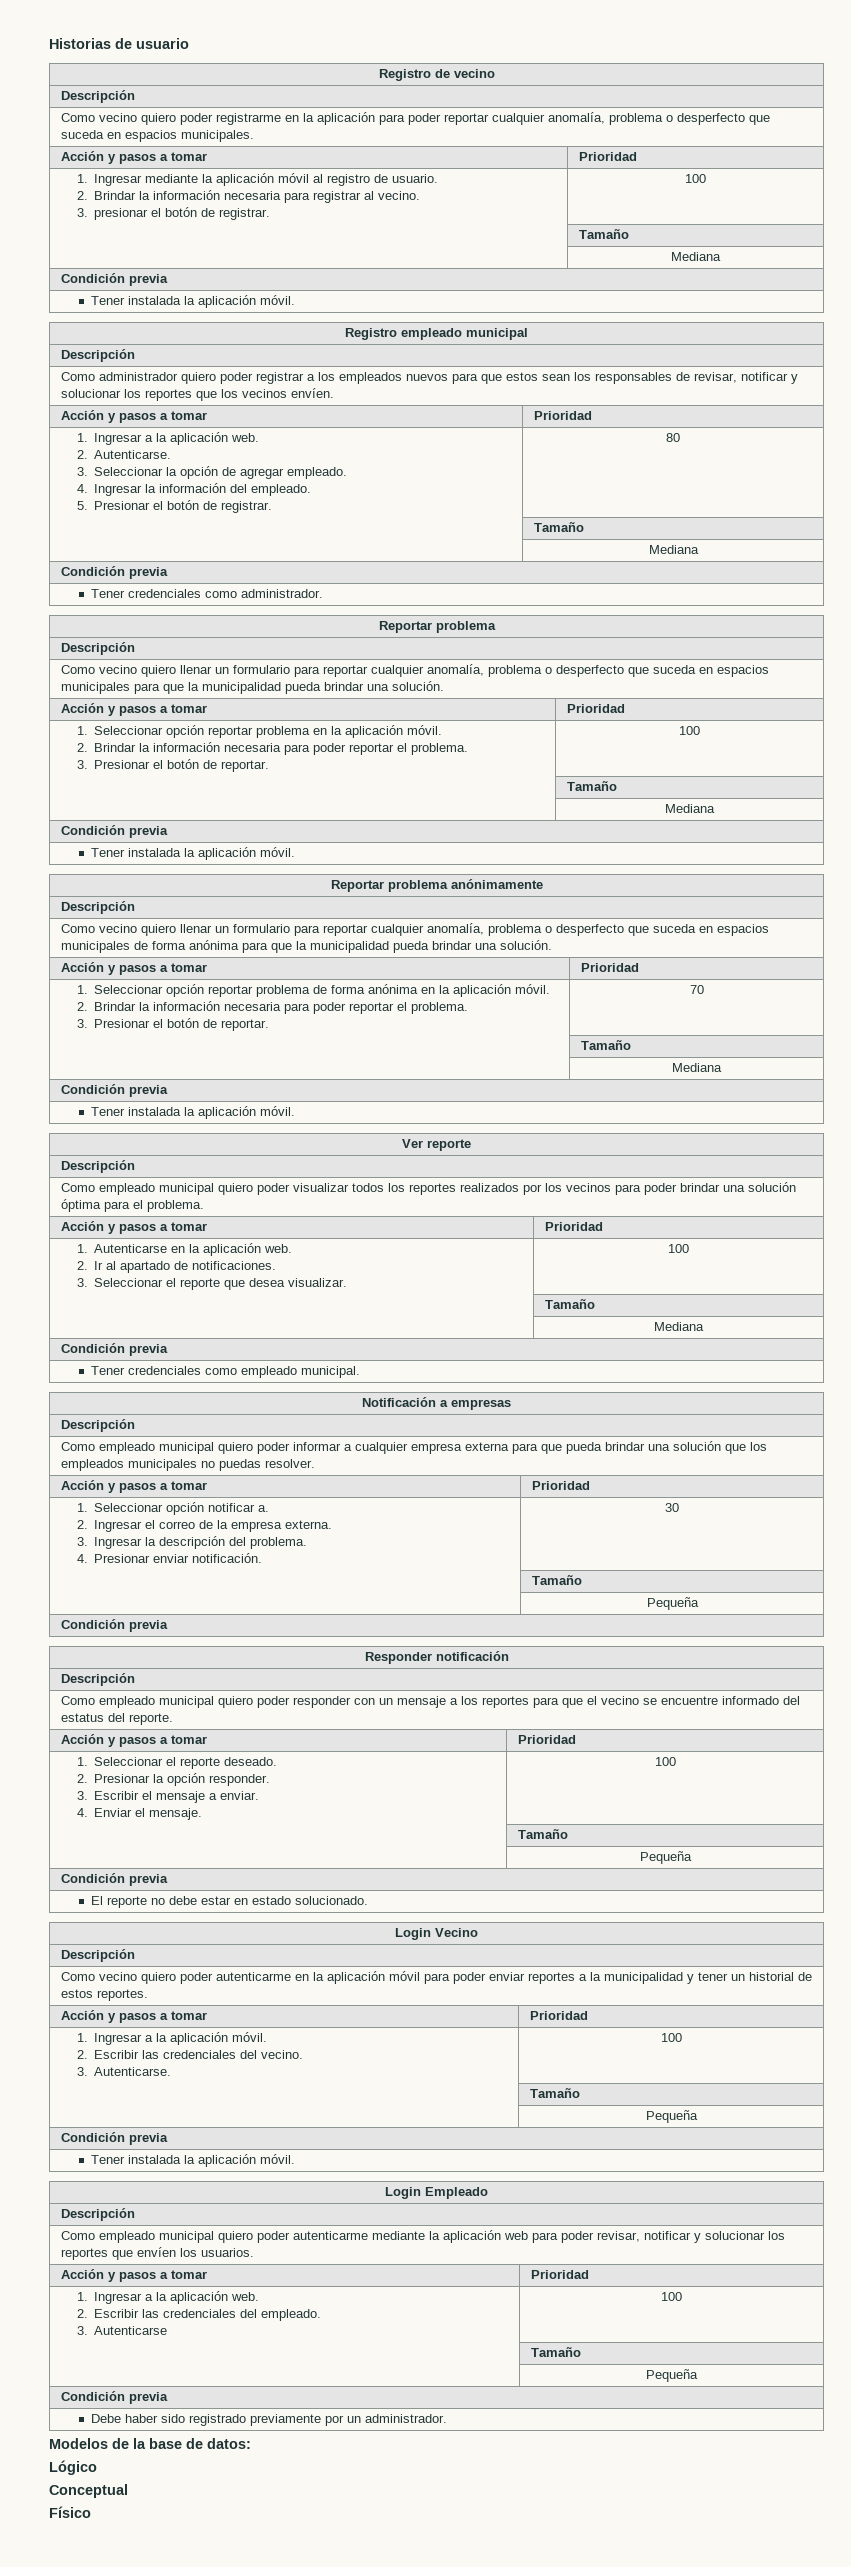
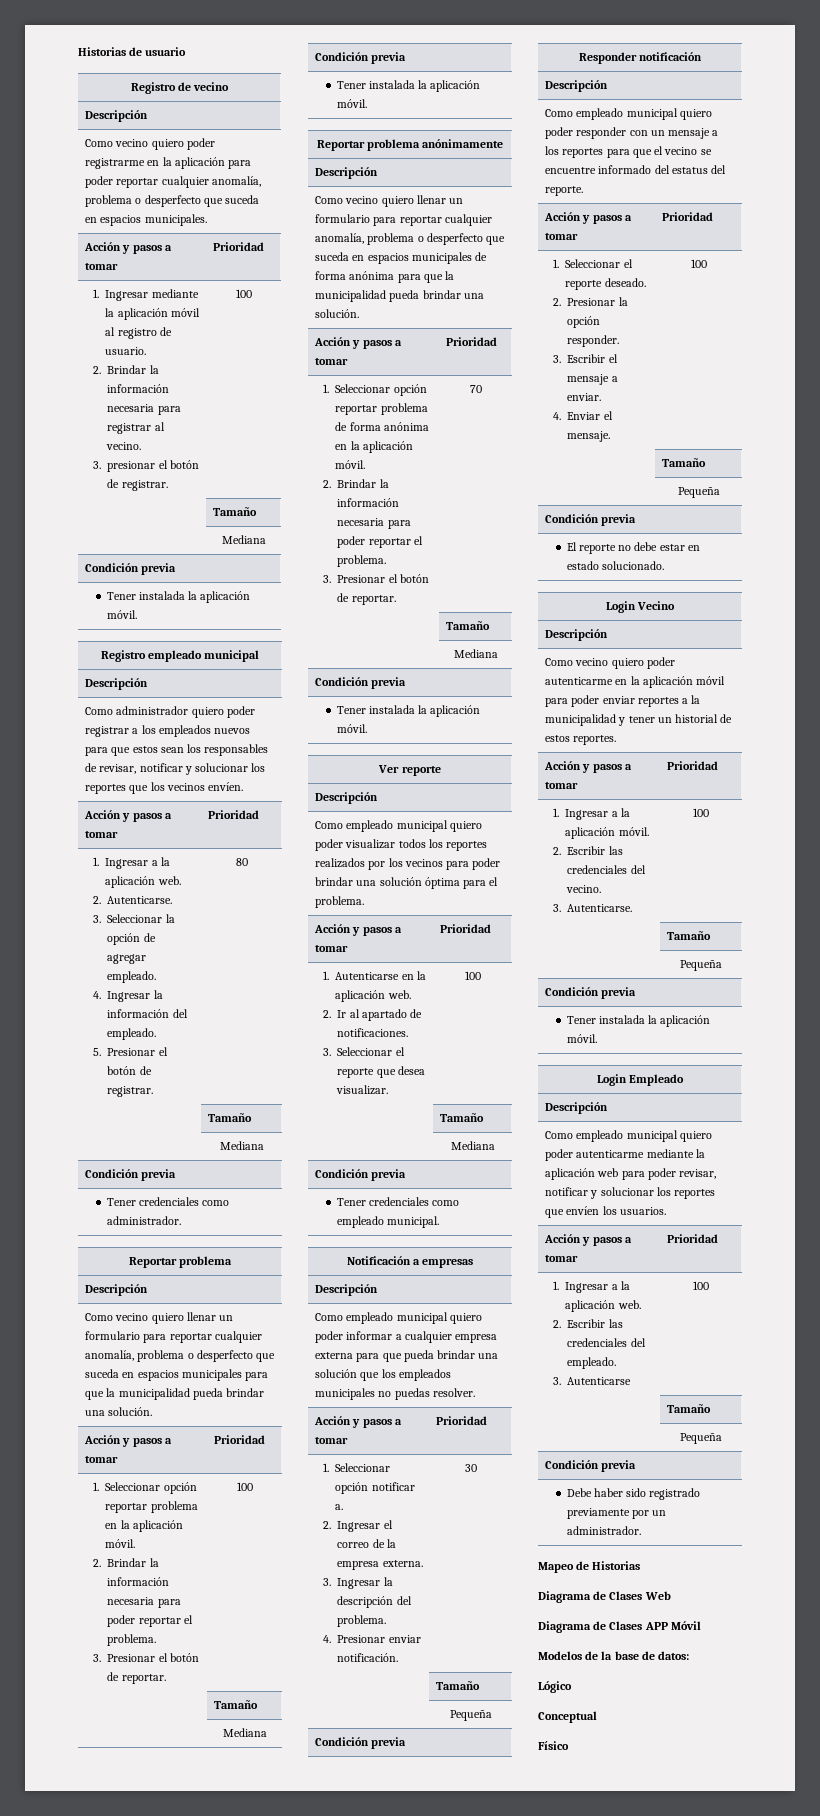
(448, 2418) none -> [538,1561,641,1573] [538,1591,671,1603] [538,1621,701,1633] // Mapeo de Historias // Diagrama de Clases Web // Diagrama de Clases APP Móvil

